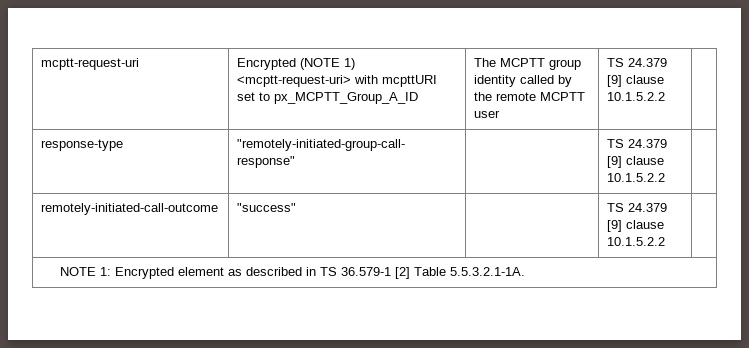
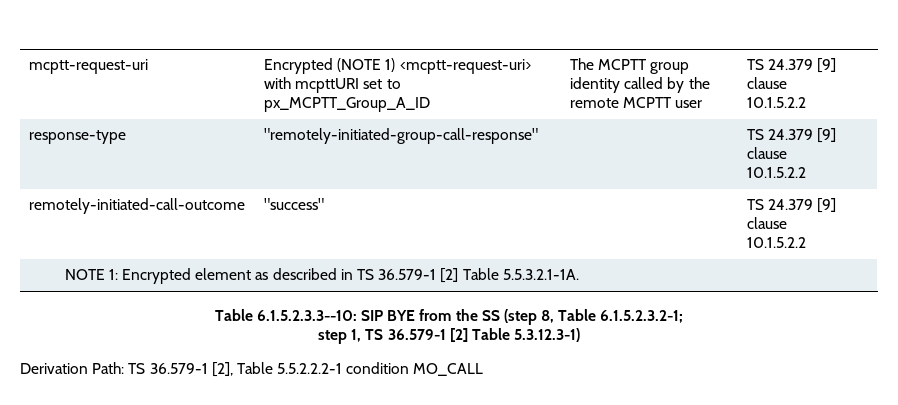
(525, 271) none -> [214,309,684,325] [317,328,581,344] [20,362,484,377] // Table 6.1.5.2.3.3--10: SIP BYE from the SS (step 8, Table 6.1.5.2.3.2-1; // step 1, TS 36.579-1 [2] Table 5.3.12.3-1) // Derivation Path: TS 36.579-1 [2], Table 5.5.2.2.2-1 condition MO_CALL

